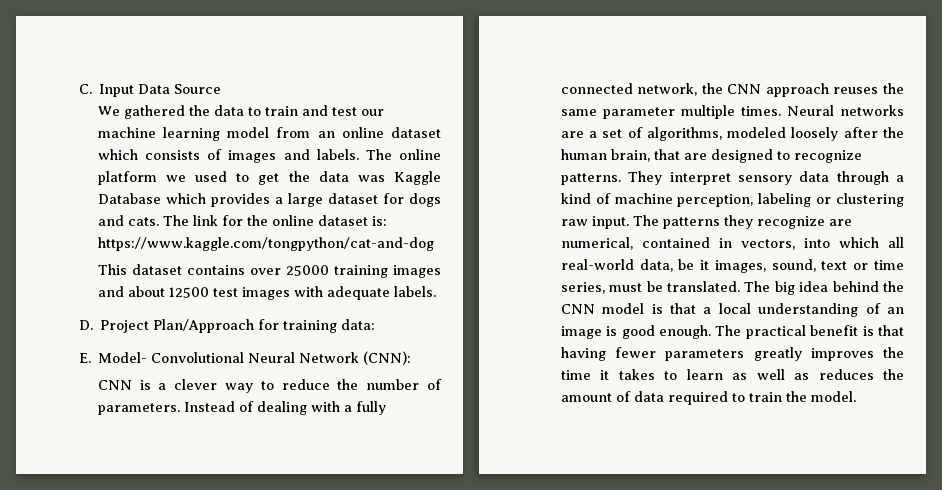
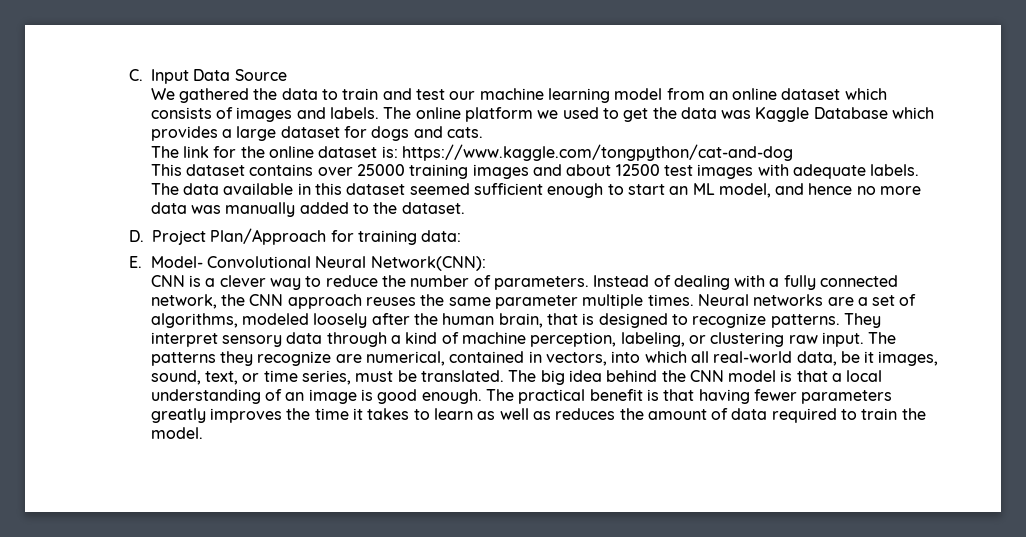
(159, 221) none -> (483, 132) //
(436, 291) none -> [150,183,922,198] [150,202,465,217] The data available in this dataset seemed sufficient enough to start an ML model, and hence no more data was manually added to the dataset.
[298,351,411,365] Network (CNN): -> [370,256,486,271] Network(CNN):
[683,153,707,160] are -> [582,313,595,325] is
[758,193,812,207] labeling -> [620,332,685,347] labeling,
[821,261,848,270] text -> [204,371,238,385] text,

